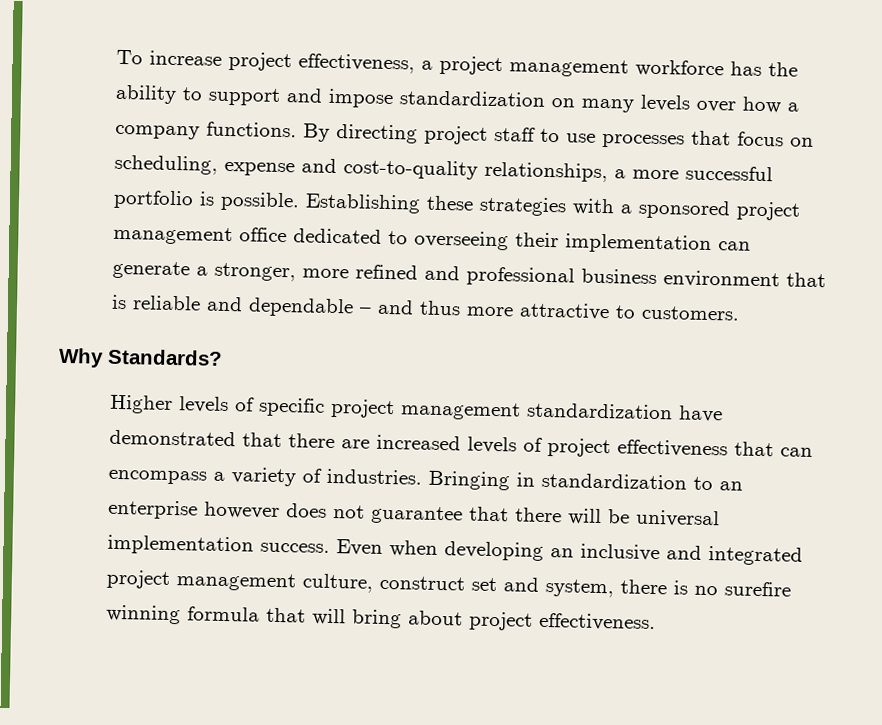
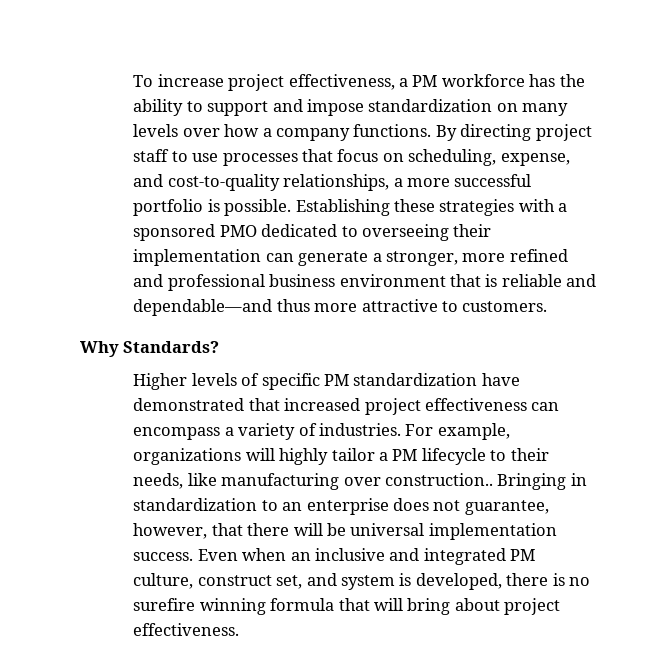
[439,55,630,78] project management -> [412,75,438,87] PM
[224,161,296,177] expense -> [500,153,570,166] expense,
[736,201,802,221] [113,225,288,246] project management office -> [219,225,257,237] PMO
[248,297,415,318] dependable – and -> [133,299,273,316] dependable—and
[330,398,522,421] project management -> [324,374,350,386] PM
[288,433,544,454] there are increased levels of -> [284,398,361,411] increased
[734,441,775,457] that -> (528, 404) none
(423, 476) none -> [405,423,510,440] [133,448,549,465] [133,473,494,490] For example, organizations will highly tailor a PM lifecycle to their needs, like manufacturing over construction..
[204,501,281,520] however -> (389, 506) none
[370,505,464,525] guarantee -> [464,500,549,515] [133,523,208,539] guarantee, however,
[444,541,545,561] developing -> (287, 554) none
[106,569,615,598] project management culture, construct set and system, -> [510,549,536,561] [133,573,502,590] PM culture, construct set, and system is developed,

